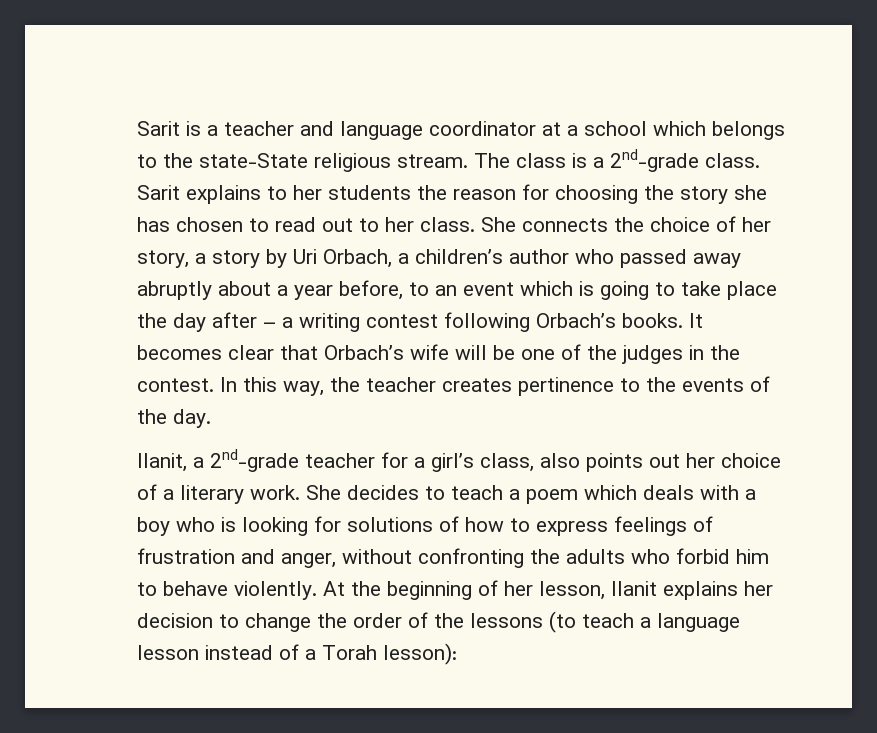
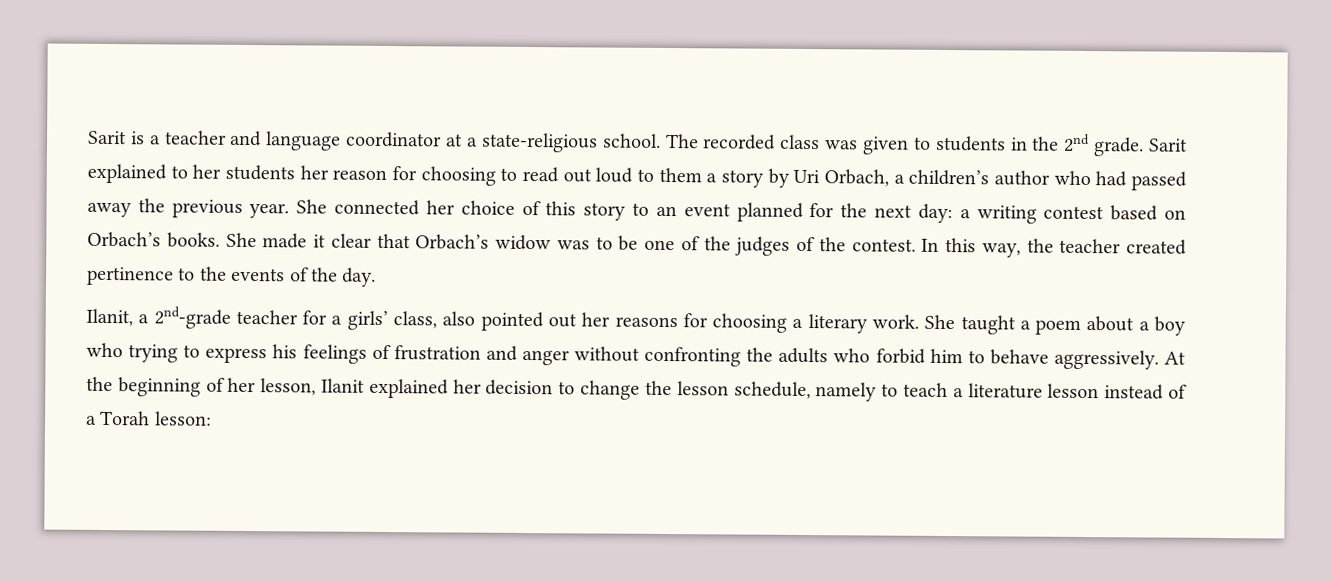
[584,121,785,140] [137,149,760,172] [137,185,261,204] school which belongs to the state-State religious stream. The class is a 2nd-grade class. Sarit explains -> [480,132,1188,157] [87,163,167,184] state-religious school. The recorded class was given to students in the 2nd grade. Sarit explained
[417,185,447,200] the -> [299,165,329,180] her
[644,185,767,204] [137,216,771,232] [137,250,189,268] the story she has chosen to read out to her class. She connects the choice of her story, -> [500,166,702,183] to read out loud to them
(614, 256) none -> [1095,171,1128,187] had
[137,280,777,300] [137,312,703,332] [137,344,487,360] abruptly about a year before, to an event which is going to take place the day after – a writing contest following Orbach’s books. It becomes clear that Orbach’s wife will -> [137,198,1187,224] [87,231,613,251] the previous year. She connected her choice of this story to an event planned for the next day: a writing contest based on Orbach’s books. She made it clear that Orbach’s widow was to
[689,345,704,360] in -> [796,236,815,252] of
[442,378,512,392] creates -> [1126,239,1187,255] created
[431,453,474,472] girl’s -> [346,310,388,331] girls’
[586,453,643,472] points -> [480,311,544,332] pointed
[721,453,781,468] [137,484,157,500] choice of -> [614,313,788,333] reasons for choosing
[347,485,756,504] [137,516,504,536] decides to teach a poem which deals with a boy who is looking for solutions of how -> [960,315,1186,336] [86,342,179,363] taught a poem about a boy who trying
(608, 528) none -> [272,344,298,359] his
[281,553,336,568] anger, -> [521,349,570,366] anger
[234,581,317,600] violently. -> [1053,349,1159,370] aggressively.
[663,581,738,600] explains -> [368,378,449,399] explained
[353,611,740,633] order of the lessons (to teach a language -> [676,381,1043,402] lesson schedule, namely to teach a literature
[383,643,457,665] lesson): -> [154,411,212,426] lesson:

